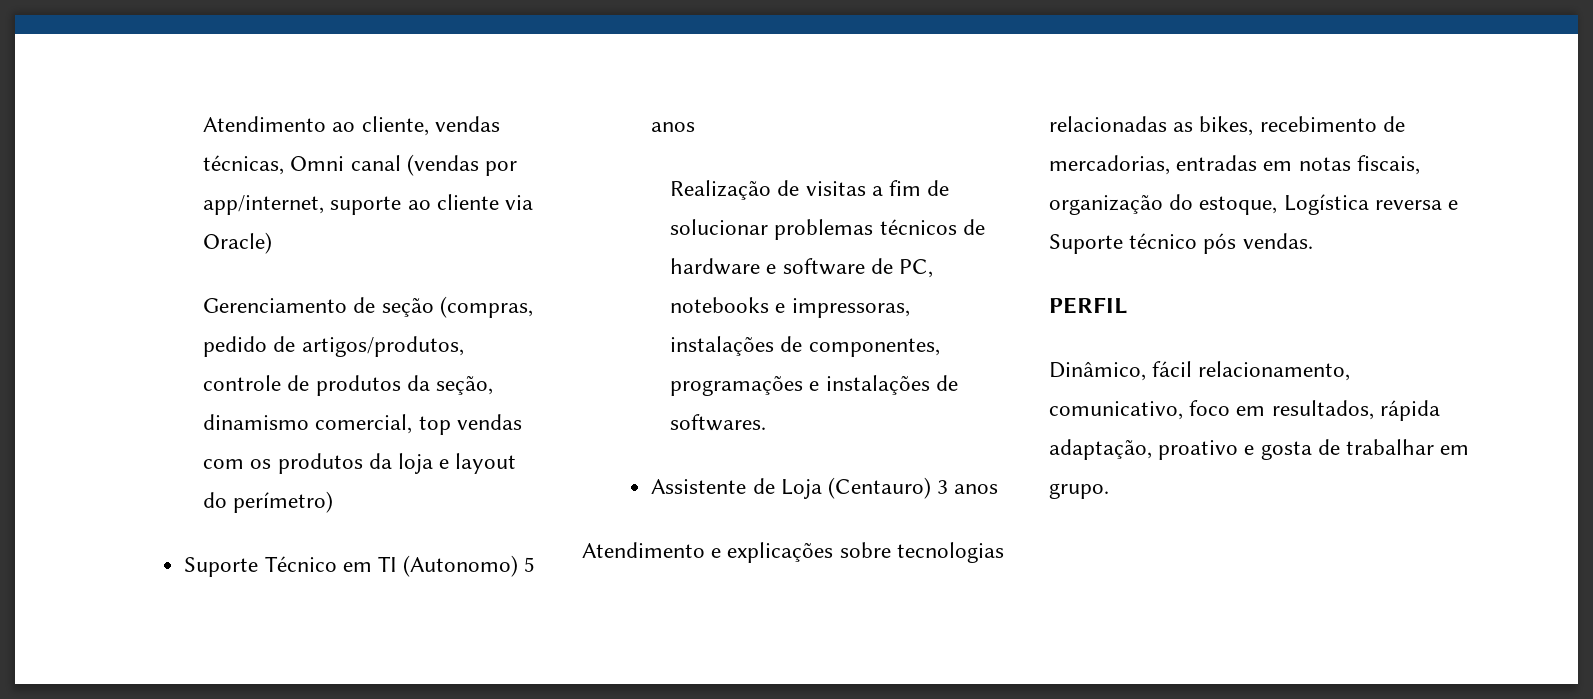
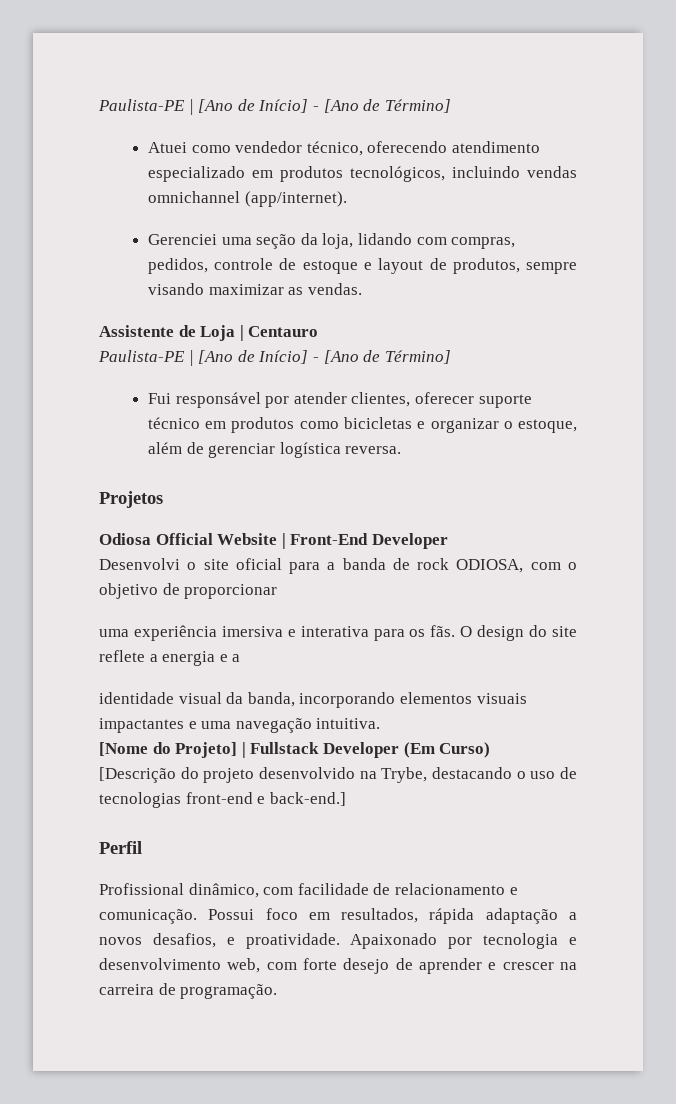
[203,116,500,136] [203,154,518,176] [203,194,534,215] [203,232,273,254] [203,296,533,318] [203,336,464,357] [203,375,494,396] [203,414,522,435] [203,453,517,474] [203,491,334,513] [184,555,536,577] [651,122,696,132] [670,180,950,200] [670,219,985,240] [670,258,934,278] [670,297,910,318] [670,336,940,357] [670,375,958,396] [670,414,767,431] [651,477,999,499] [582,542,1004,563] [1049,116,1405,136] [1049,155,1420,175] [1049,194,1459,215] [1049,233,1313,254] [1049,297,1128,314] [1049,361,1351,381] [1049,400,1440,421] [1049,439,1470,460] [1049,483,1109,499] Atendimento ao cliente, vendas técnicas, Omni canal (vendas por app/internet, suporte ao cliente via Oracle) // Gerenciamento de seção (compras, pedido de artigos/produtos, controle de produtos da seção, dinamismo comercial, top vendas com os produtos da loja e layout do perímetro) // Suporte Técnico em TI (Autonomo) 5 anos // Realização de visitas a fim de solucionar problemas técnicos de hardware e software de PC, notebooks e impressoras, instalações de componentes, programações e instalações de softwares. // Assistente de Loja (Centauro) 3 anos // Atendimento e explicações sobre tecnologias relacionadas as bikes, recebimento de mercadorias, entradas em notas fiscais, organização do estoque, Logística reversa e Suporte técnico pós vendas. // PERFIL // Dinâmico, fácil relacionamento, comunicativo, foco em resultados, rápida adaptação, proativo e gosta de trabalhar em grupo. -> [98,99,451,115] [147,141,540,156] [147,166,577,182] [147,191,347,207] [147,233,516,249] [147,258,577,274] [147,283,362,295] [99,325,319,341] [98,350,451,366] [147,392,532,408] [147,417,577,433] [147,442,402,458] [99,491,163,508] [99,533,448,549] [99,558,577,574] [99,583,278,599] [99,625,578,641] [99,650,241,666] [99,692,527,708] [99,718,381,733] [99,742,491,758] [99,767,578,783] [99,792,346,808] [99,841,142,854] [99,883,518,898] [99,908,577,924] [99,933,577,949] [99,958,577,974] [99,983,278,999] Paulista-PE | [Ano de Início] - [Ano de Término] // Atuei como vendedor técnico, oferecendo atendimento especializado em produtos tecnológicos, incluindo vendas omnichannel (app/internet). // Gerenciei uma seção da loja, lidando com compras, pedidos, controle de estoque e layout de produtos, sempre visando maximizar as vendas. // Assistente de Loja | Centauro // Paulista-PE | [Ano de Início] - [Ano de Término] // Fui responsável por atender clientes, oferecer suporte técnico em produtos como bicicletas e organizar o estoque, além de gerenciar logística reversa. // Projetos // Odiosa Official Website | Front-End Developer // Desenvolvi o site oficial para a banda de rock ODIOSA, com o objetivo de proporcionar // uma experiência imersiva e interativa para os fãs. O design do site reflete a energia e a // identidade visual da banda, incorporando elementos visuais impactantes e uma navegação intuitiva. // [Nome do Projeto] | Fullstack Developer (Em Curso) // [Descrição do projeto desenvolvido na Trybe, destacando o uso de tecnologias front-end e back-end.] // Perfil // Profissional dinâmico, com facilidade de relacionamento e comunicação. Possui foco em resultados, rápida adaptação a novos desafios, e proatividade. Apaixonado por tecnologia e desenvolvimento web, com forte desejo de aprender e crescer na carreira de programação.

